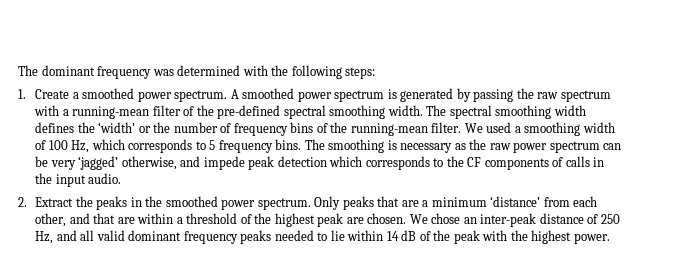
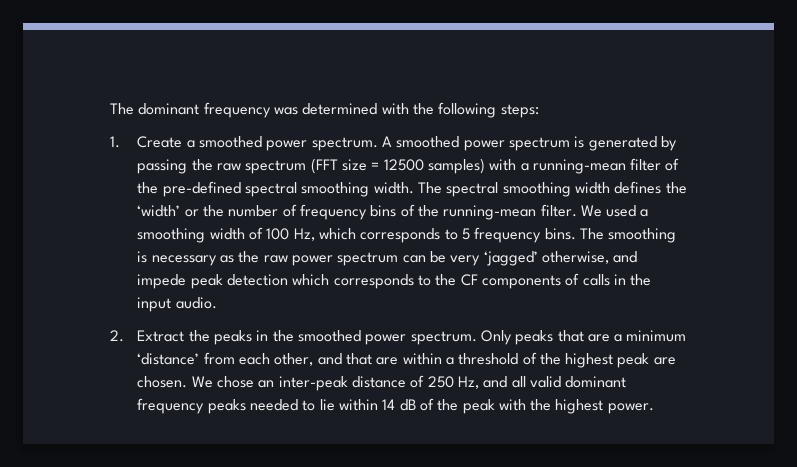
(611, 96) none -> [310,158,485,174] (FFT size = 12500 samples)

